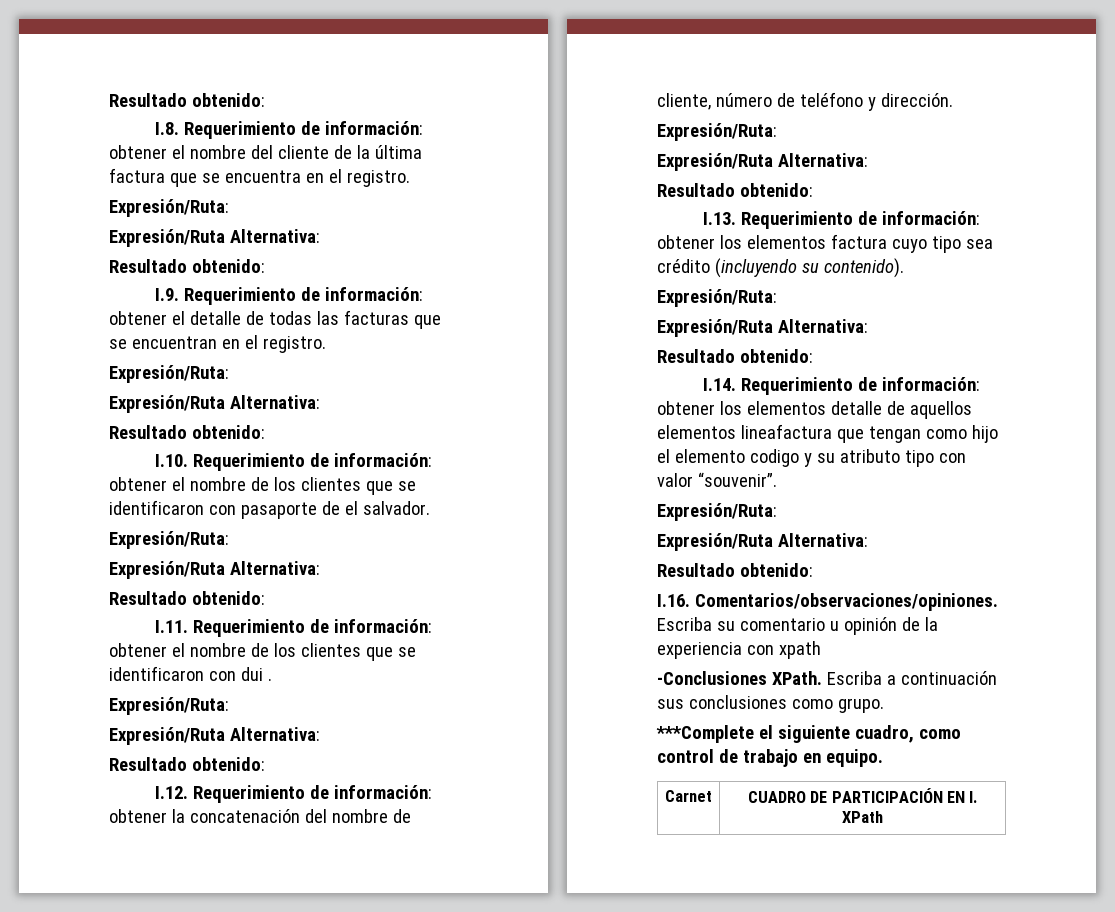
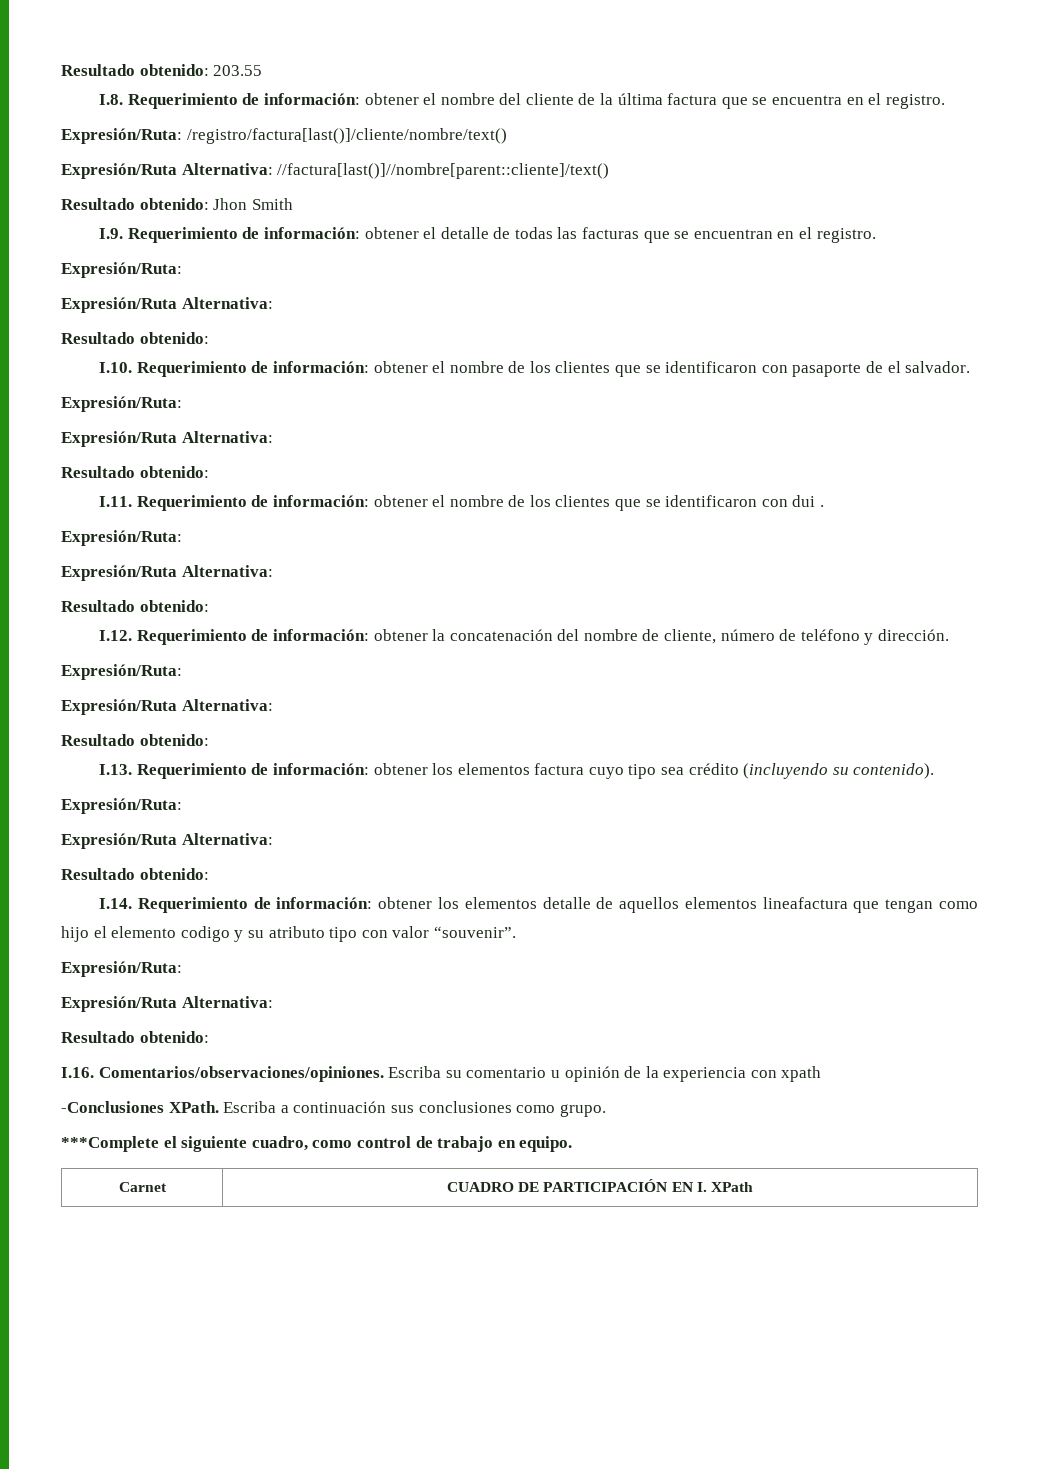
[109,93,265,107] Resultado obtenido: -> [61,64,263,76] Resultado obtenido: 203.55
[109,229,320,247] [109,259,265,273] // Expresión/Ruta Alternativa: // Resultado obtenido: -> [186,128,507,144] [61,163,610,179] [61,198,293,210] /registro/factura[last()]/cliente/nombre/text() // Expresión/Ruta Alternativa: //factura[last()]//nombre[parent::cliente]/text() // Resultado obtenido: Jhon Smith

